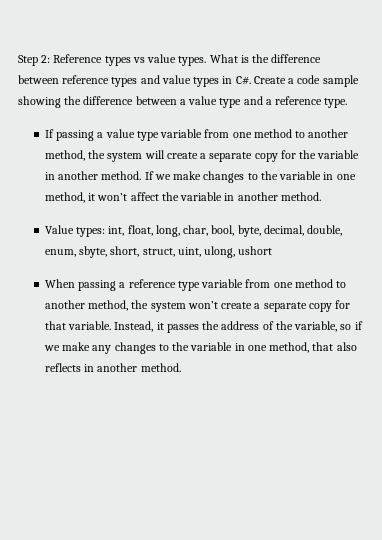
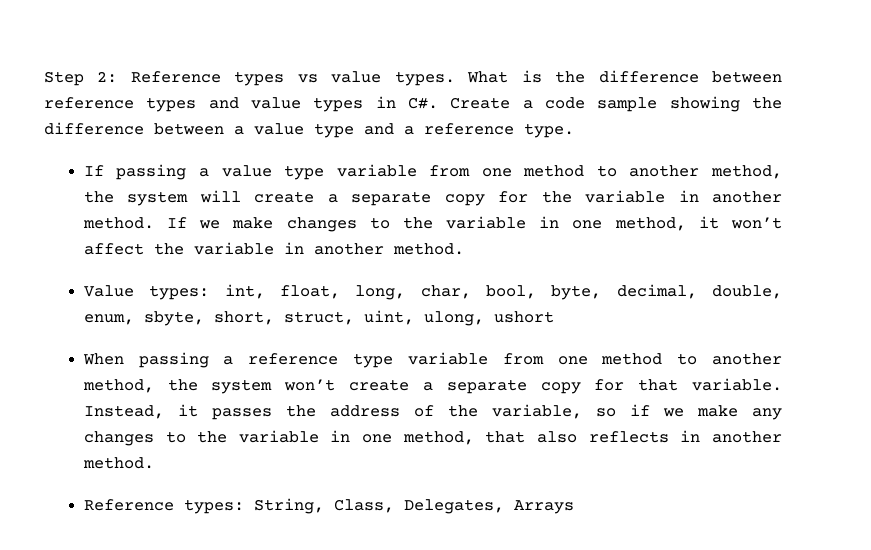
(181, 367) none -> [83,498,574,514] // Reference types: String, Class, Delegates, Arrays

